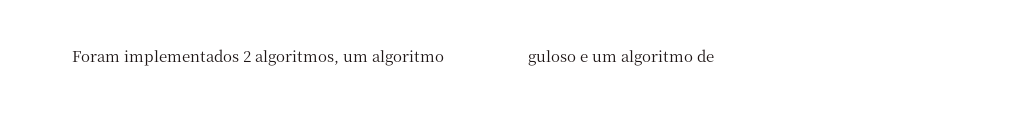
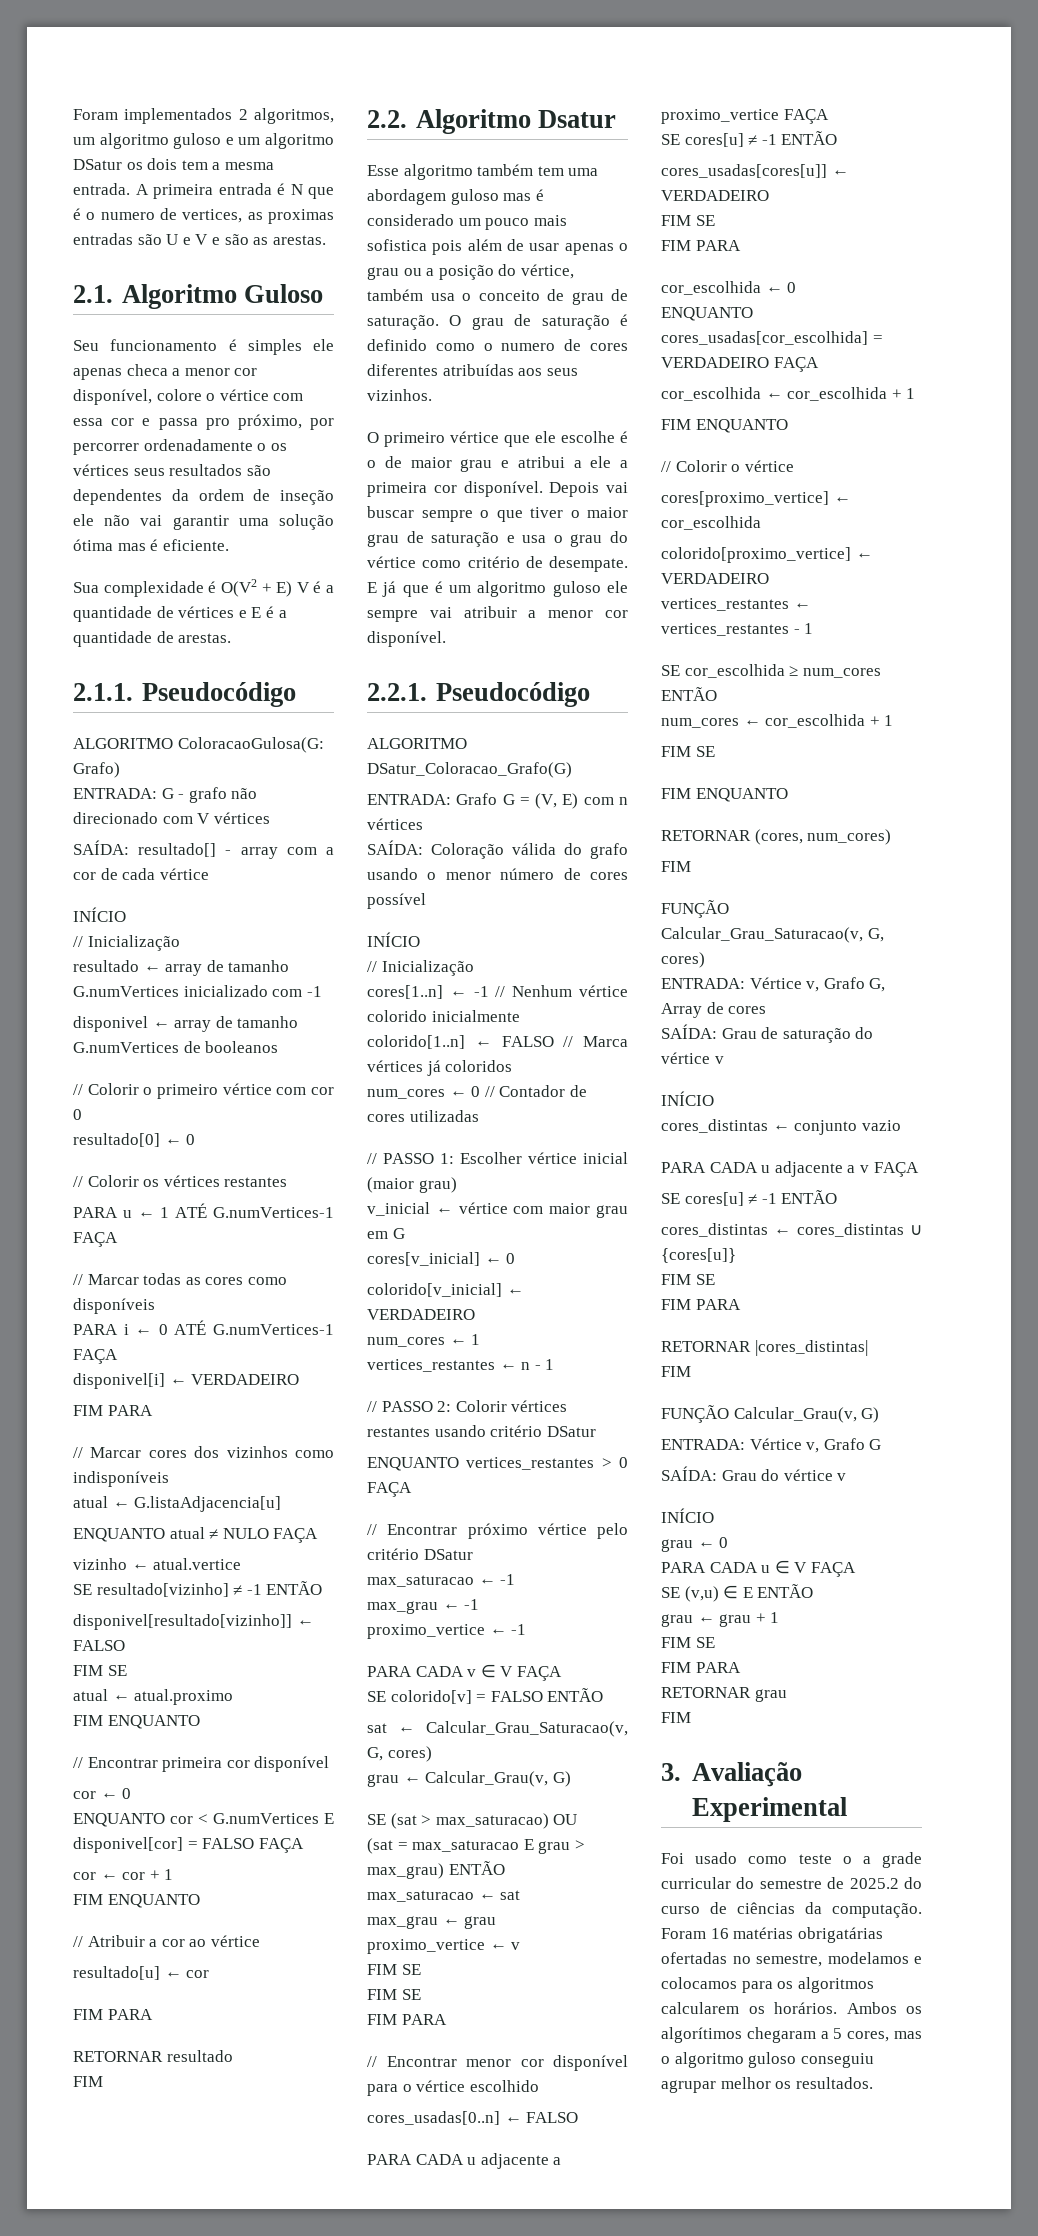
[697,49,715,62] de -> [73,158,274,170] [73,183,334,199] [73,208,334,224] [73,233,326,245] [73,284,323,309] [73,339,334,355] [73,364,258,380] [73,389,304,405] [73,414,334,430] [73,439,287,455] [73,464,271,476] [73,489,334,505] [73,514,334,530] [73,539,229,551] [73,579,334,597] [73,606,287,622] [73,631,232,647] [73,682,296,707] [73,737,324,753] [73,762,120,778] [73,787,258,803] [73,812,270,824] [73,840,334,859] [73,868,209,880] [73,907,126,922] [73,935,180,951] [73,960,290,976] [73,985,322,997] [73,1016,299,1032] [73,1041,279,1053] [73,1083,334,1099] [73,1109,82,1120] [73,1133,196,1147] [73,1175,288,1187] [73,1203,334,1218] [73,1232,118,1247] [73,1273,287,1285] [73,1298,155,1314] [73,1320,334,1335] [73,1349,118,1364] [73,1373,300,1389] [73,1405,153,1416] [73,1446,334,1458] [73,1471,169,1487] [73,1496,282,1512] [73,1527,319,1543] [73,1558,242,1570] [73,1581,323,1597] [73,1614,314,1630] [73,1640,125,1651] [73,1665,127,1676] [73,1689,234,1705] [73,1715,200,1729] [73,1756,330,1772] [73,1788,132,1799] [73,1813,334,1827] [73,1837,304,1853] [73,1869,174,1880] [73,1894,200,1908] [73,1935,260,1947] [73,1966,210,1980] [73,2009,153,2020] [73,2050,233,2062] [73,2076,103,2087] [367,109,616,134] [367,164,599,180] [367,189,544,205] [367,214,567,230] [367,239,628,255] [367,264,574,280] [367,289,628,305] [367,314,628,330] [367,339,628,351] [367,364,578,376] [367,389,432,401] [367,431,628,447] [367,456,628,472] [367,481,628,497] [367,506,628,522] [367,531,628,547] [367,556,628,572] [367,581,628,597] [367,606,628,622] [367,631,446,647] [367,682,590,707] [367,738,467,749] [367,762,572,778] [367,793,628,809] [367,818,423,830] [367,840,628,859] [367,868,628,880] [367,893,426,909] [367,932,420,947] [367,960,474,976] [367,985,628,999] [367,1010,520,1022] [367,1035,628,1049] [367,1060,513,1076] [367,1085,587,1099] [367,1110,479,1122] [367,1152,628,1164] [367,1177,457,1193] [367,1202,628,1218] [367,1228,405,1239] [367,1252,516,1266] [367,1283,524,1297] [367,1309,475,1320] [367,1334,481,1347] [367,1359,555,1372] [367,1400,568,1412] [367,1425,596,1437] [367,1457,628,1471] [367,1482,412,1497] [367,1523,628,1539] [367,1548,473,1560] [367,1574,516,1587] [367,1599,480,1614] [367,1624,527,1639] [367,1664,562,1681] [367,1688,604,1704] [367,1721,628,1737] [367,1746,432,1762] [367,1771,571,1787] [367,1813,578,1829] [367,1838,585,1854] [367,1861,505,1879] [367,1890,521,1902] [367,1916,497,1929] [367,1939,521,1954] [367,1964,421,1975] [367,1989,421,2000] [367,2014,447,2025] [367,2055,628,2071] [367,2080,539,2096] [367,2111,579,2125] [367,2153,562,2169] [661,109,829,124] [661,131,838,147] [661,164,849,178] [661,190,769,201] [661,215,715,226] [661,240,741,251] [661,281,797,295] [661,307,753,321] [661,331,883,345] [661,357,819,372] [661,387,916,401] [661,419,788,433] [661,460,794,472] [661,491,851,507] [661,516,761,530] [661,547,873,563] [661,573,769,584] [661,598,811,611] [661,623,814,636] [661,664,881,678] [661,687,717,701] [661,714,894,728] [661,746,715,757] [661,788,788,802] [661,829,892,845] [661,861,691,872] [661,900,729,918] [661,927,884,943] [661,952,705,968] [661,977,886,992] [661,1002,767,1018] [661,1024,874,1043] [661,1052,724,1064] [661,1091,714,1106] [661,1119,901,1135] [661,1161,919,1177] [661,1190,838,1206] [661,1223,922,1237] [661,1248,736,1263] [661,1274,715,1285] [661,1299,741,1310] [661,1340,868,1356] [661,1366,691,1377] [661,1405,880,1423] [661,1438,882,1453] [661,1466,847,1481] [661,1508,714,1523] [661,1537,729,1552] [661,1560,856,1577] [661,1584,814,1602] [661,1612,780,1627] [661,1637,715,1648] [661,1662,741,1673] [661,1687,787,1702] [661,1712,691,1723] [661,1762,803,1787] [692,1797,848,1822] [661,1852,922,1868] [661,1877,922,1889] [661,1902,922,1918] [661,1927,883,1943] [661,1952,922,1967] [661,1977,874,1993] [661,2002,922,2014] [661,2027,922,2043] [661,2052,874,2068] [661,2077,873,2093] DSatur os dois tem a mesma entrada. A primeira entrada é N que é o numero de vertices, as proximas entradas são U e V e são as arestas. // 2.1. Algoritmo Guloso // Seu funcionamento é simples ele apenas checa a menor cor disponível, colore o vértice com essa cor e passa pro próximo, por percorrer ordenadamente o os vértices seus resultados são dependentes da ordem de inseção ele não vai garantir uma solução ótima mas é eficiente. // Sua complexidade é O(V2 + E) V é a quantidade de vértices e E é a quantidade de arestas. // 2.1.1. Pseudocódigo // ALGORITMO ColoracaoGulosa(G: Grafo) // ENTRADA: G - grafo não direcionado com V vértices // SAÍDA: resultado[] - array com a cor de cada vértice // INÍCIO // // Inicialização // resultado ← array de tamanho G.numVertices inicializado com -1 // disponivel ← array de tamanho G.numVertices de booleanos // // Colorir o primeiro vértice com cor 0 // resultado[0] ← 0 // // Colorir os vértices restantes // PARA u ← 1 ATÉ G.numVertices-1 FAÇA // // Marcar todas as cores como disponíveis // PARA i ← 0 ATÉ G.numVertices-1 FAÇA // disponivel[i] ← VERDADEIRO // FIM PARA // // Marcar cores dos vizinhos como indisponíveis // atual ← G.listaAdjacencia[u] // ENQUANTO atual ≠ NULO FAÇA // vizinho ← atual.vertice // SE resultado[vizinho] ≠ -1 ENTÃO // disponivel[resultado[vizinho]] ← FALSO // FIM SE // atual ← atual.proximo // FIM ENQUANTO // // Encontrar primeira cor disponível // cor ← 0 // ENQUANTO cor < G.numVertices E disponivel[cor] = FALSO FAÇA // cor ← cor + 1 // FIM ENQUANTO // // Atribuir a cor ao vértice // resultado[u] ← cor // FIM PARA // RETORNAR resultado // FIM // 2.2. Algoritmo Dsatur // Esse algoritmo também tem uma abordagem guloso mas é considerado um pouco mais sofistica pois além de usar apenas o grau ou a posição do vértice, também usa o conceito de grau de saturação. O grau de saturação é definido como o numero de cores diferentes atribuídas aos seus vizinhos. // O primeiro vértice que ele escolhe é o de maior grau e atribui a ele a primeira cor disponível. Depois vai buscar sempre o que tiver o maior grau de saturação e usa o grau do vértice como critério de desempate. E já que é um algoritmo guloso ele sempre vai atribuir a menor cor disponível. // 2.2.1. Pseudocódigo // ALGORITMO DSatur_Coloracao_Grafo(G) // ENTRADA: Grafo G = (V, E) com n vértices // SAÍDA: Coloração válida do grafo usando o menor número de cores possível // INÍCIO // // Inicialização // cores[1..n] ← -1 // Nenhum vértice colorido inicialmente // colorido[1..n] ← FALSO // Marca vértices já coloridos // num_cores ← 0 // Contador de cores utilizadas // // PASSO 1: Escolher vértice inicial (maior grau) // v_inicial ← vértice com maior grau em G // cores[v_inicial] ← 0 // colorido[v_inicial] ← VERDADEIRO // num_cores ← 1 // vertices_restantes ← n - 1 // // PASSO 2: Colorir vértices restantes usando critério DSatur // ENQUANTO vertices_restantes > 0 FAÇA // // Encontrar próximo vértice pelo critério DSatur // max_saturacao ← -1 // max_grau ← -1 // proximo_vertice ← -1 // PARA CADA v ∈ V FAÇA // SE colorido[v] = FALSO ENTÃO // sat ← Calcular_Grau_Saturacao(v, G, cores) // grau ← Calcular_Grau(v, G) // SE (sat > max_saturacao) OU // (sat = max_saturacao E grau > max_grau) ENTÃO // max_saturacao ← sat // max_grau ← grau // proximo_vertice ← v // FIM SE // FIM SE // FIM PARA // // Encontrar menor cor disponível para o vértice escolhido // cores_usadas[0..n] ← FALSO // PARA CADA u adjacente a proximo_vertice FAÇA // SE cores[u] ≠ -1 ENTÃO // cores_usadas[cores[u]] ← VERDADEIRO // FIM SE // FIM PARA // cor_escolhida ← 0 // ENQUANTO cores_usadas[cor_escolhida] = VERDADEIRO FAÇA // cor_escolhida ← cor_escolhida + 1 // FIM ENQUANTO // // Colorir o vértice // cores[proximo_vertice] ← cor_escolhida // colorido[proximo_vertice] ← VERDADEIRO // vertices_restantes ← vertices_restantes - 1 // SE cor_escolhida ≥ num_cores ENTÃO // num_cores ← cor_escolhida + 1 // FIM SE // FIM ENQUANTO // RETORNAR (cores, num_cores) // FIM // FUNÇÃO Calcular_Grau_Saturacao(v, G, cores) // ENTRADA: Vértice v, Grafo G, Array de cores // SAÍDA: Grau de saturação do vértice v // INÍCIO // cores_distintas ← conjunto vazio // PARA CADA u adjacente a v FAÇA // SE cores[u] ≠ -1 ENTÃO // cores_distintas ← cores_distintas ∪ {cores[u]} // FIM SE // FIM PARA // RETORNAR |cores_distintas| // FIM // FUNÇÃO Calcular_Grau(v, G) // ENTRADA: Vértice v, Grafo G // SAÍDA: Grau do vértice v // INÍCIO // grau ← 0 // PARA CADA u ∈ V FAÇA // SE (v,u) ∈ E ENTÃO // grau ← grau + 1 // FIM SE // FIM PARA // RETORNAR grau // FIM // 3. Avaliação Experimental // Foi usado como teste o a grade curricular do semestre de 2025.2 do curso de ciências da computação. Foram 16 matérias obrigatárias ofertadas no semestre, modelamos e colocamos para os algoritmos calcularem os horários. Ambos os algorítimos chegaram a 5 cores, mas o algoritmo guloso conseguiu agrupar melhor os resultados.

